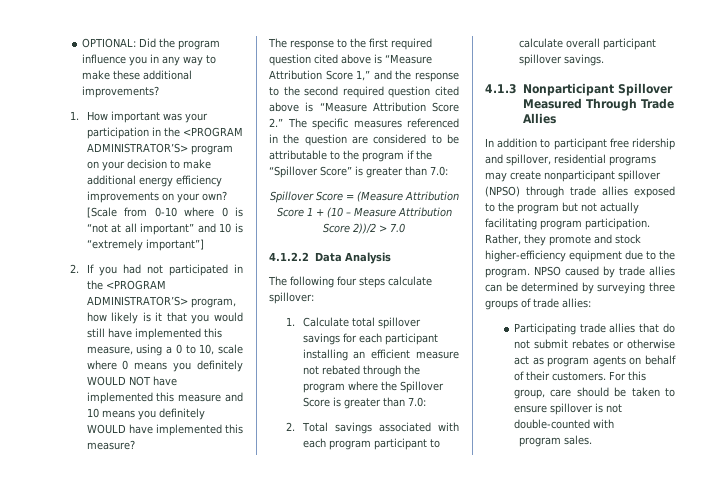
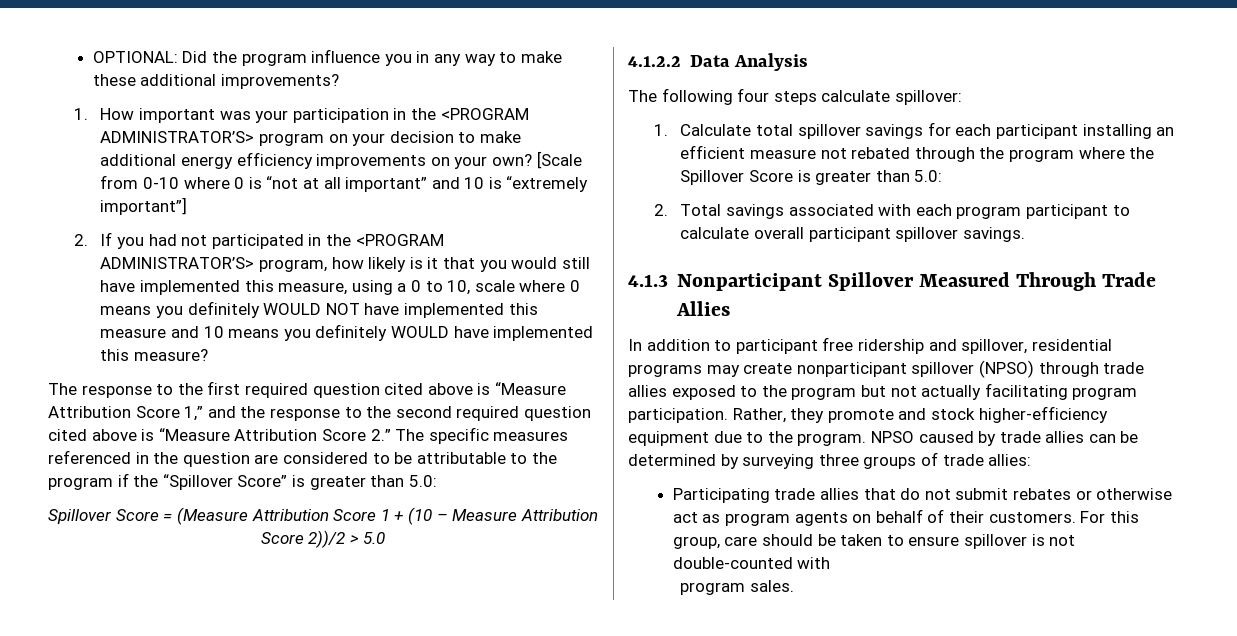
[430,166,448,176] 7.0: -> [408,475,437,487] 5.0:
[390,223,405,233] 7.0 -> [363,532,386,544] 5.0
[407,397,426,407] 7.0: -> [914,170,943,182] 5.0:

